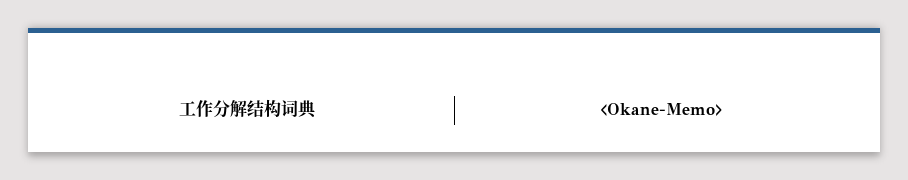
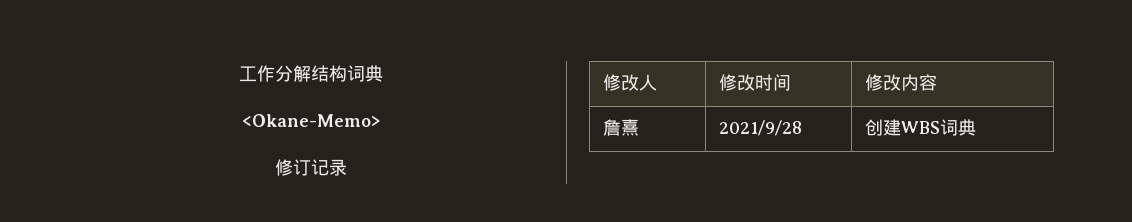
(723, 109) none -> [274,159,347,176] [603,74,658,91] [719,74,792,91] [865,74,938,91] [603,119,640,136] [719,120,803,136] [865,119,977,136] // 修订记录 // 修改人 | 修改时间 | 修改内容 // 詹熹 | 2021/9/28 | 创建WBS词典

